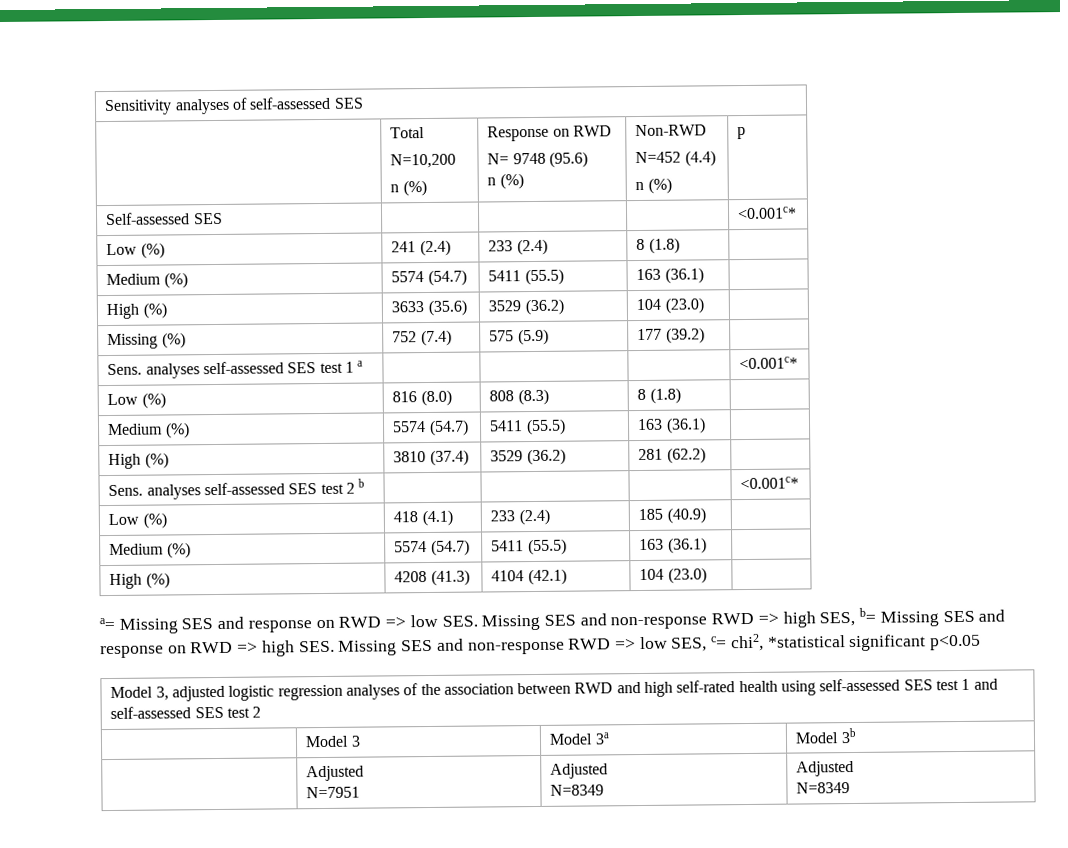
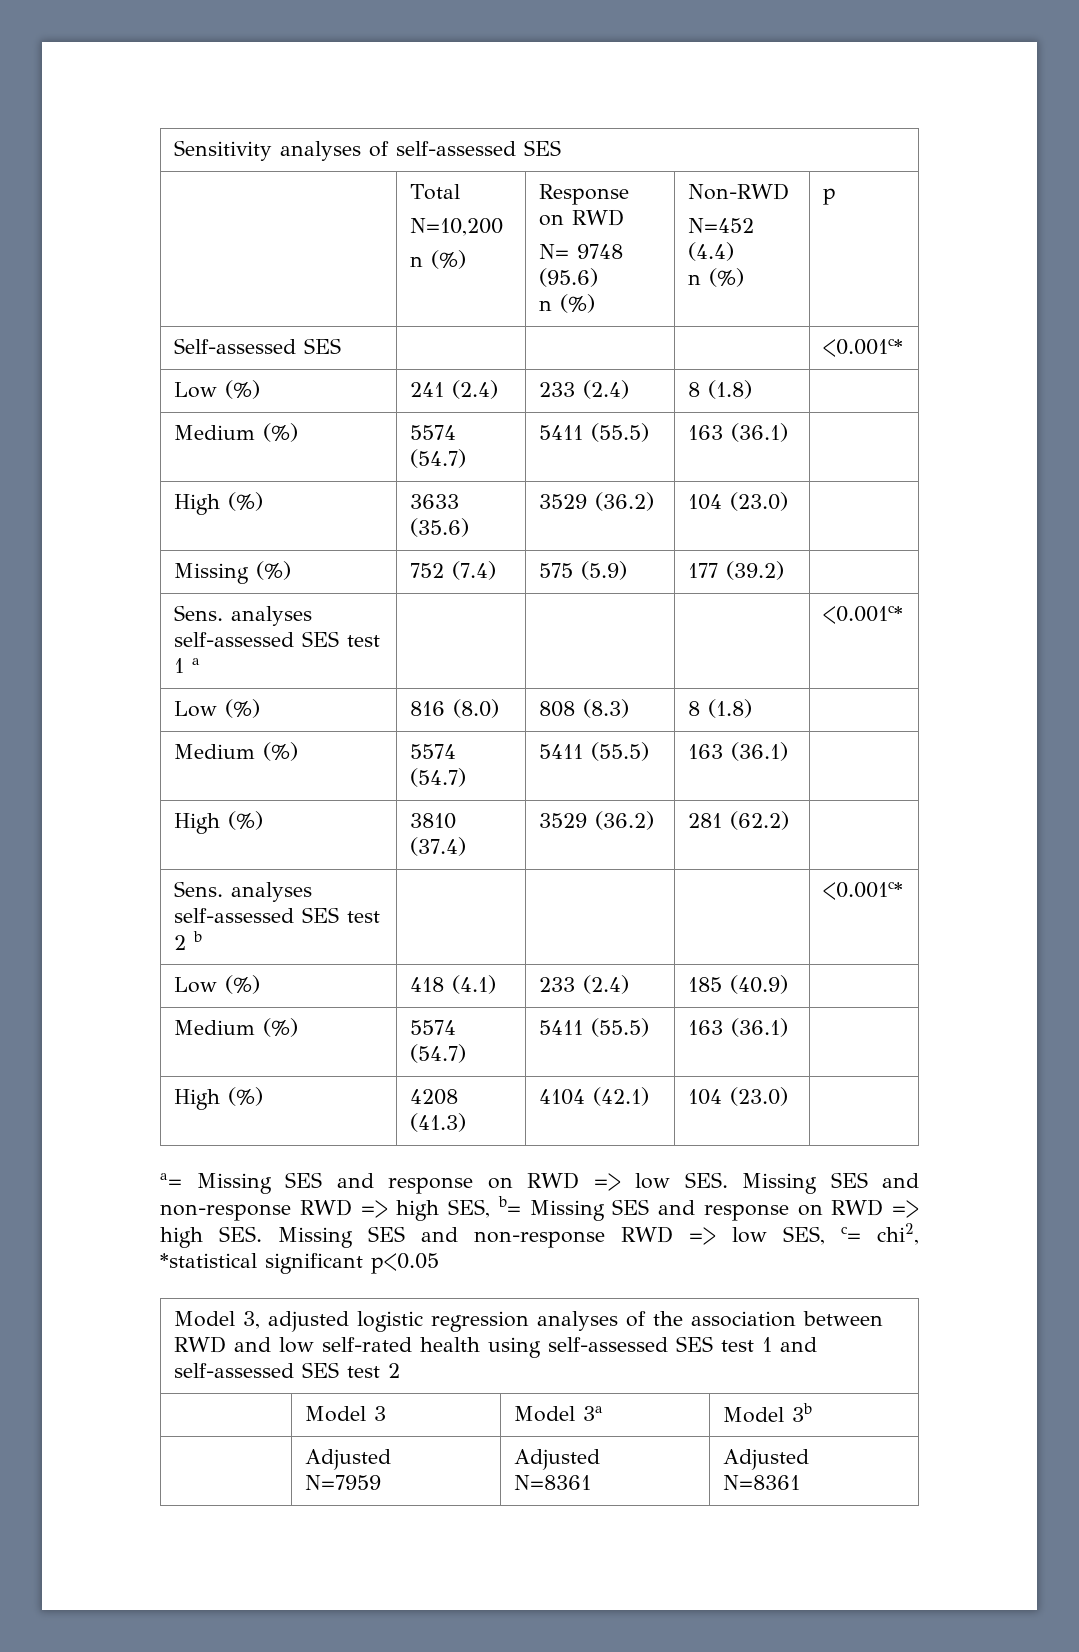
[644,681,674,697] high -> [278,1337,314,1353] low
[306,786,361,799] [550,763,609,779] [550,784,605,796] [796,760,855,777] [796,782,851,794] N=7951 | Adjusted // N=8349 | Adjusted // N=8349 -> [304,1475,381,1490] [513,1449,600,1470] [513,1475,591,1490] [722,1449,809,1470] [722,1475,800,1490] N=7959 | Adjusted // N=8361 | Adjusted // N=8361

